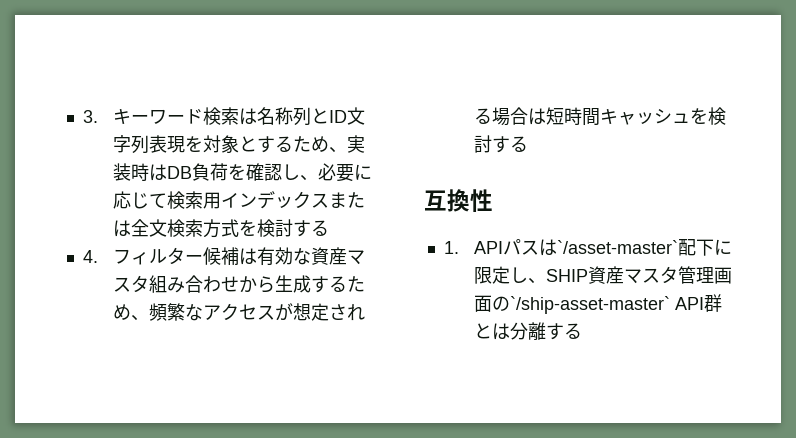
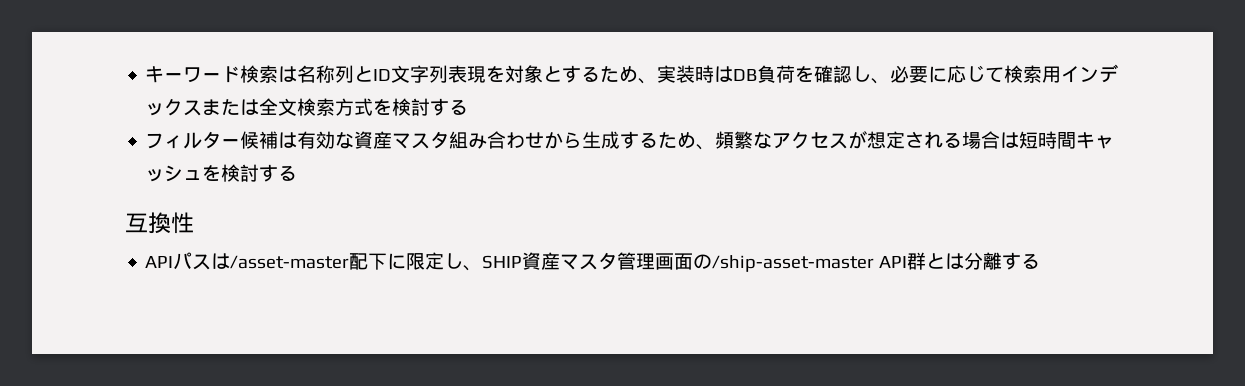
[82,110,98,123] 3. -> (145, 74) none
[82,250,98,263] 4. -> (469, 107) none
[443,241,459,254] 1. -> (194, 223) none
[556,240,678,254] `/asset-master` -> [230,255,350,269] /asset-master
[509,296,670,314] `/ship-asset-master` -> [712,255,875,272] /ship-asset-master

